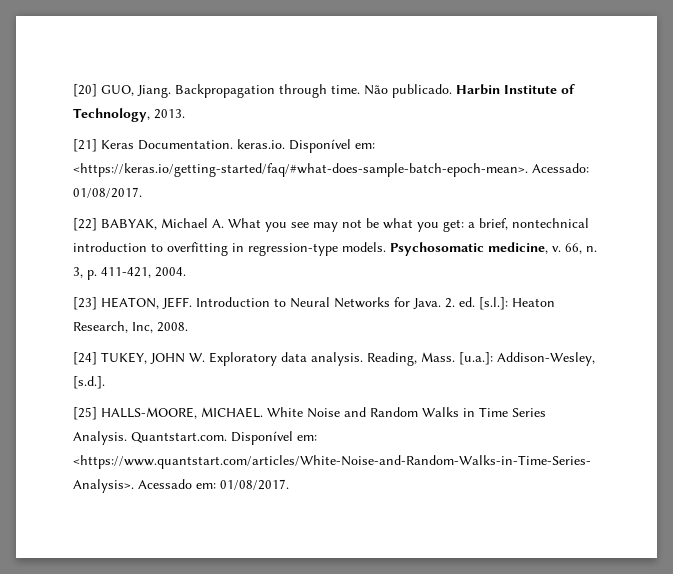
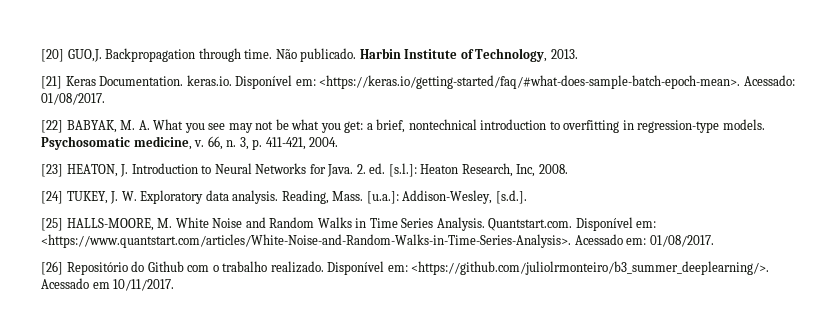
[101,85,171,98] GUO, Jiang. -> [67,49,102,62] GUO,J.
[161,218,208,228] Michael -> [120,120,136,130] M.
[162,297,192,309] JEFF. -> [120,164,129,177] J.
[150,353,185,364] JOHN -> [110,191,119,204] J.
[201,407,263,418] MICHAEL. -> [157,218,173,228] M.
(289, 484) none -> [41,261,770,275] [41,278,175,291] // [26] Repositório do Github com o trabalho realizado. Disponível em: <https://github.com/juliolrmonteiro/b3_summer_deeplearning/>. Acessado em 10/11/2017.

